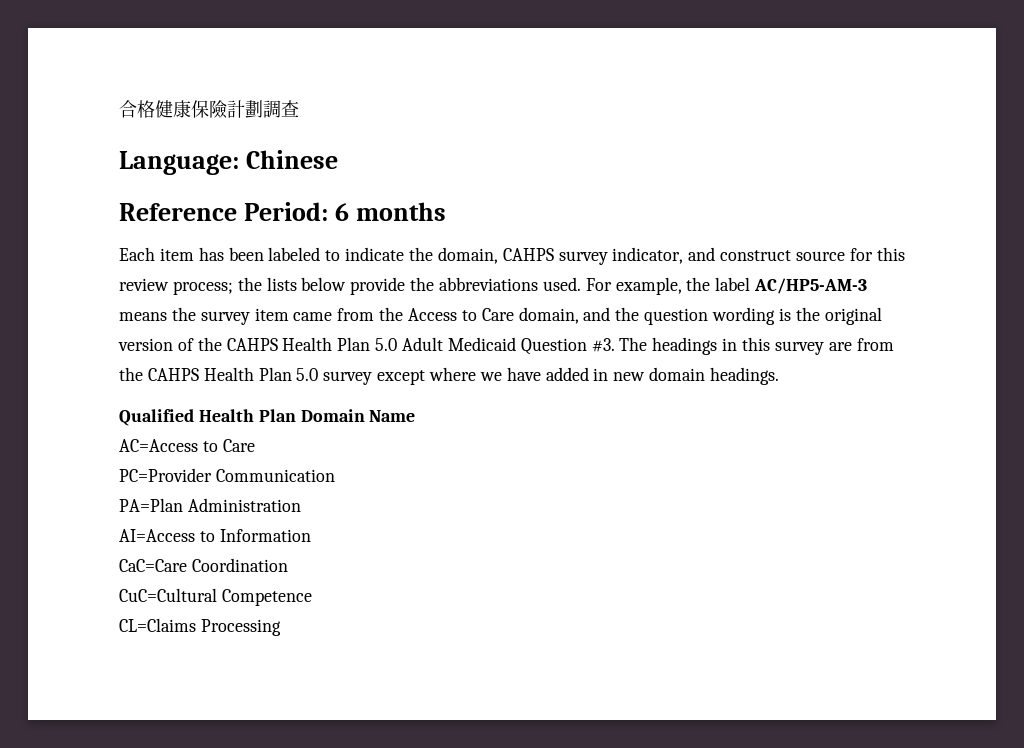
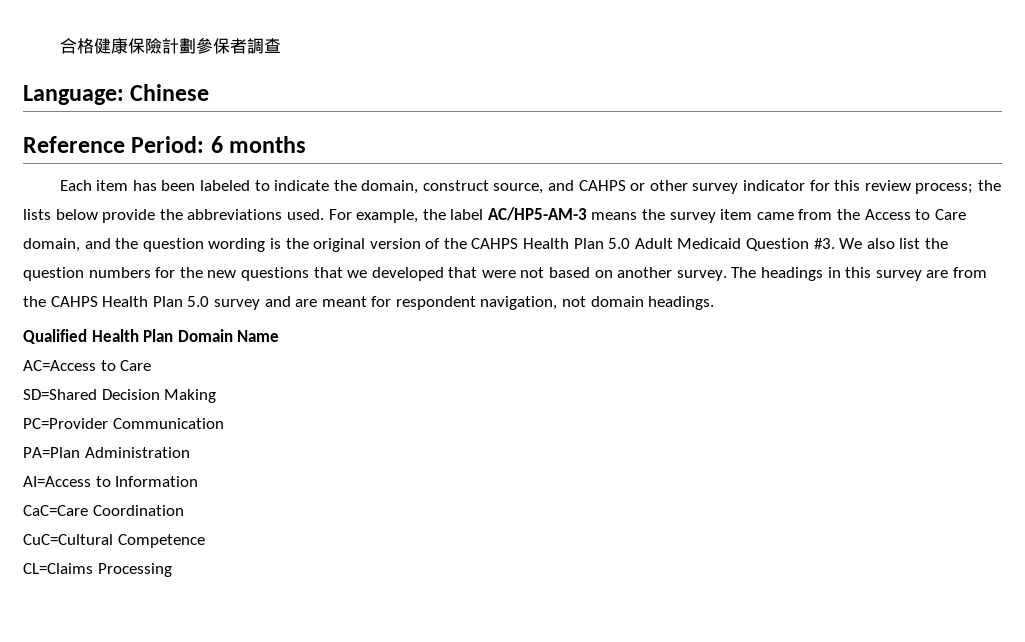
(263, 109) none -> [195,37,247,54] 參保者
[502,247,846,265] CAHPS survey indicator, and construct source -> [422,180,805,194] construct source, and CAHPS or other survey indicator
(615, 345) none -> [839,238,948,249] [23,267,727,281] We also list the question numbers for the new questions that we developed that were not based on another survey.
[377,367,646,385] except where we have added in new -> [264,296,587,310] and are meant for respondent navigation, not
(255, 445) none -> [23,389,217,403] // SD=Shared Decision Making

